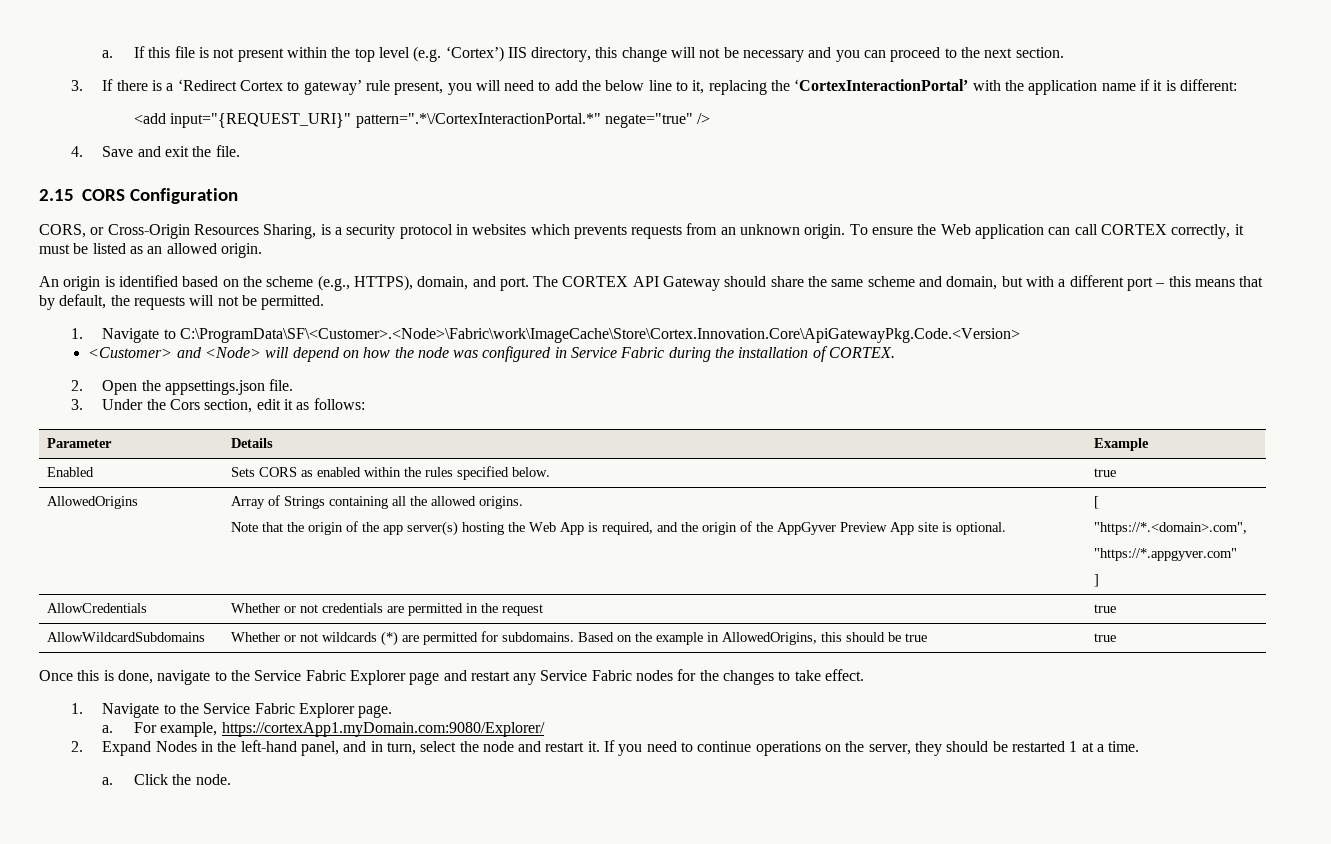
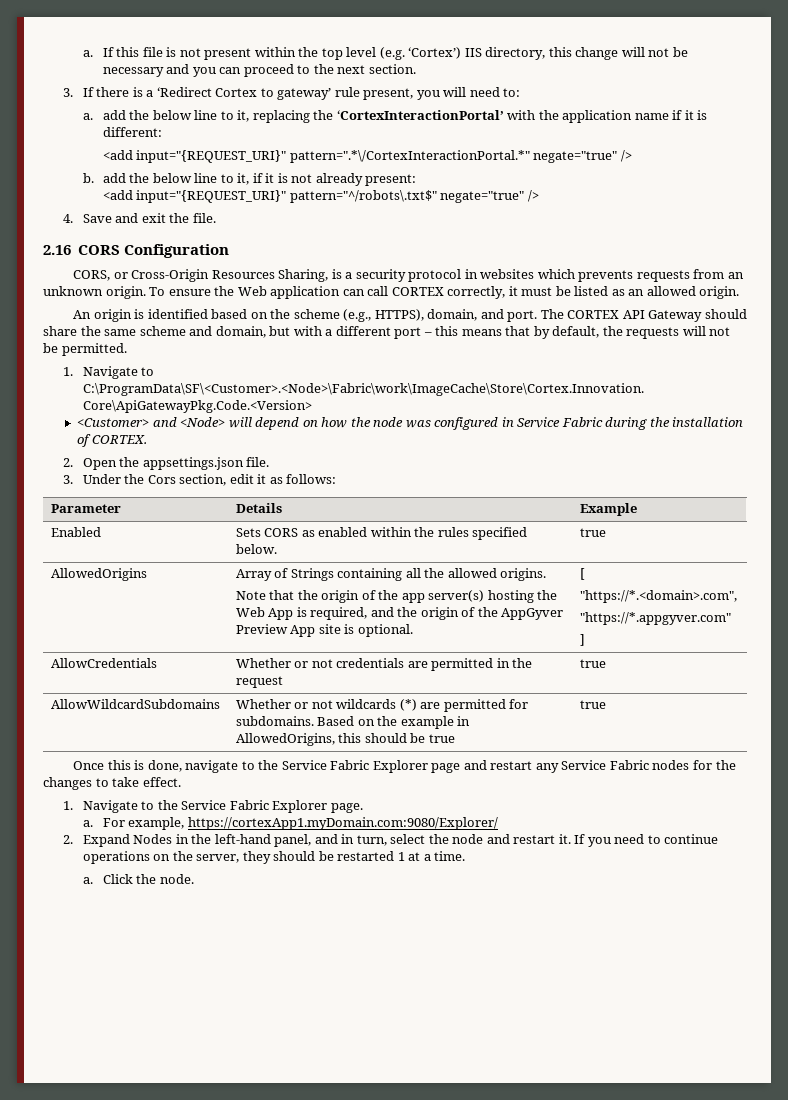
[538,81,551,91] to -> [503,88,521,97] [82,113,93,120] to: // a.
(711, 118) none -> [82,173,417,186] [102,190,539,203] // b. add the below line to it, if it is not already present: // <add input="{REQUEST_URI}" pattern="^/robots\.txt$" negate="true" />
[39,189,74,201] 2.15 -> [43,245,71,255] 2.16

